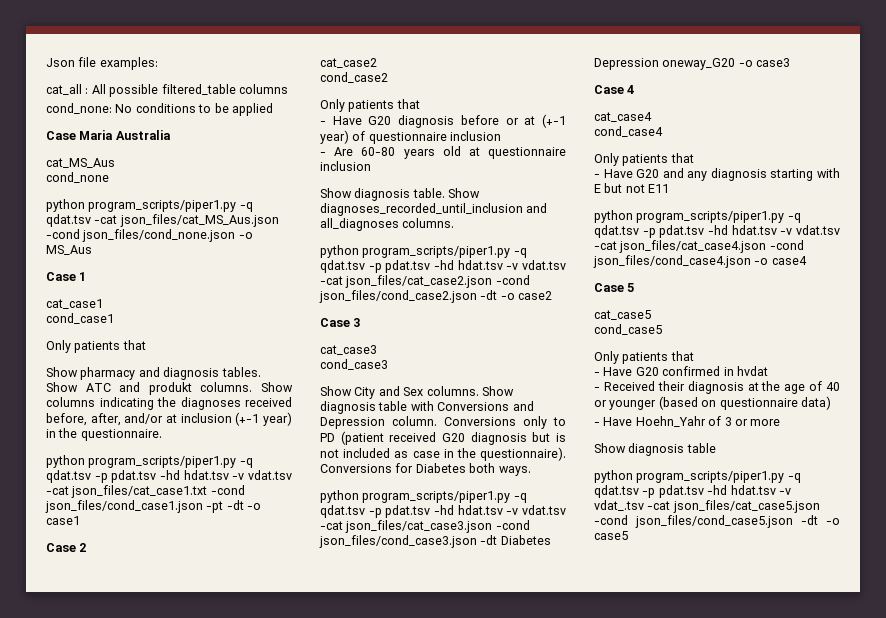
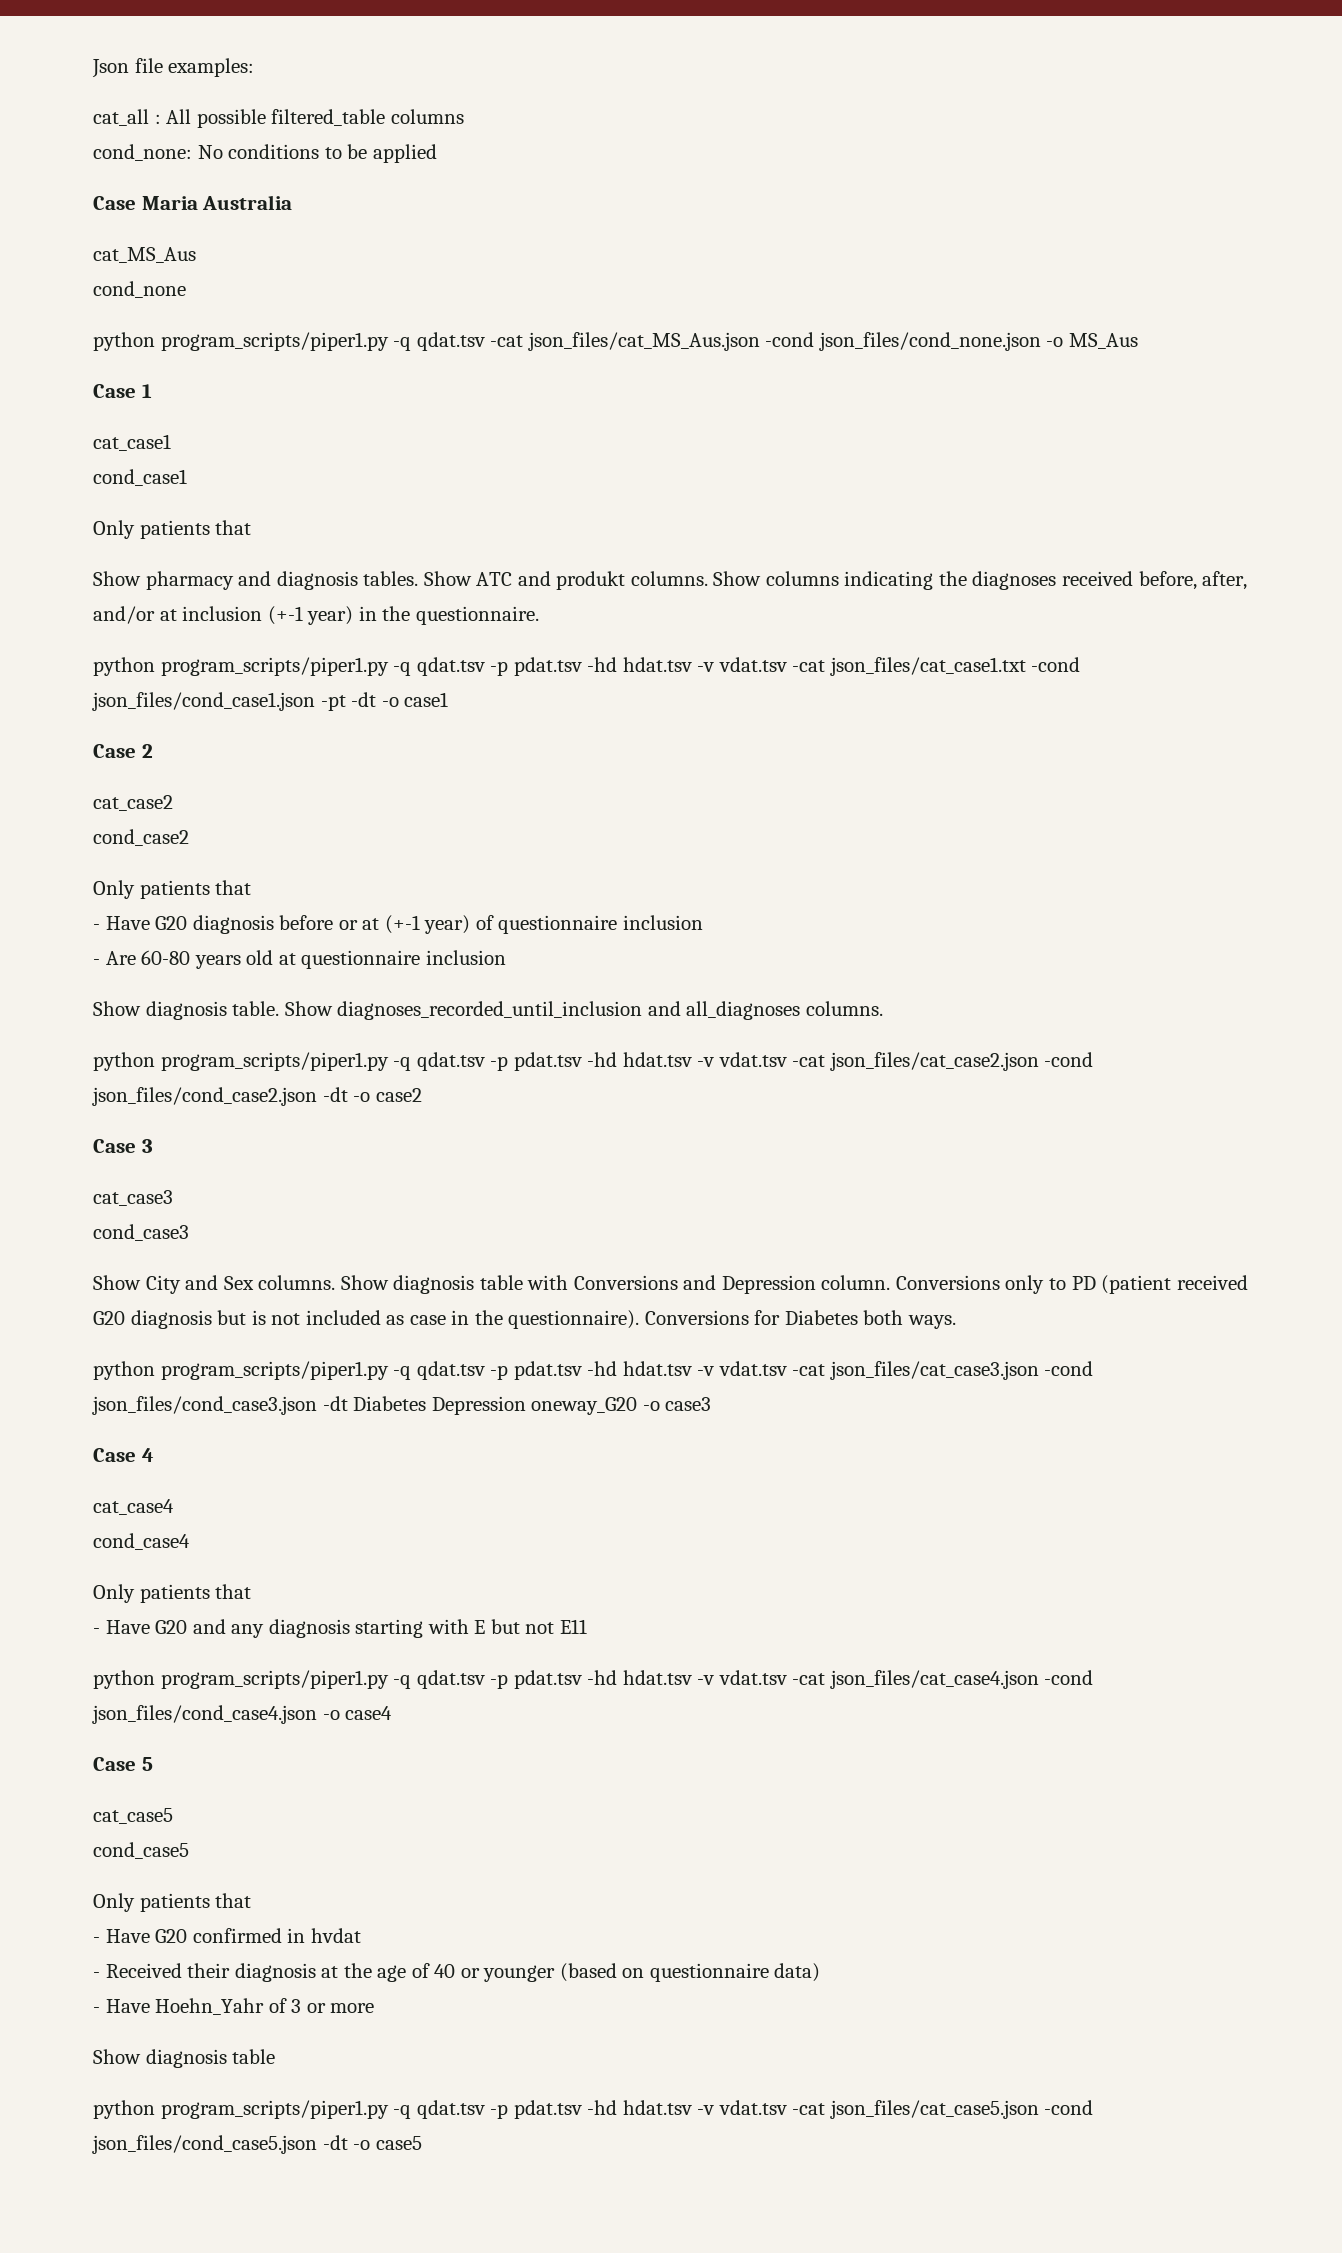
[594,500,644,511] vdat_.tsv -> [718,2100,787,2115] vdat.tsv

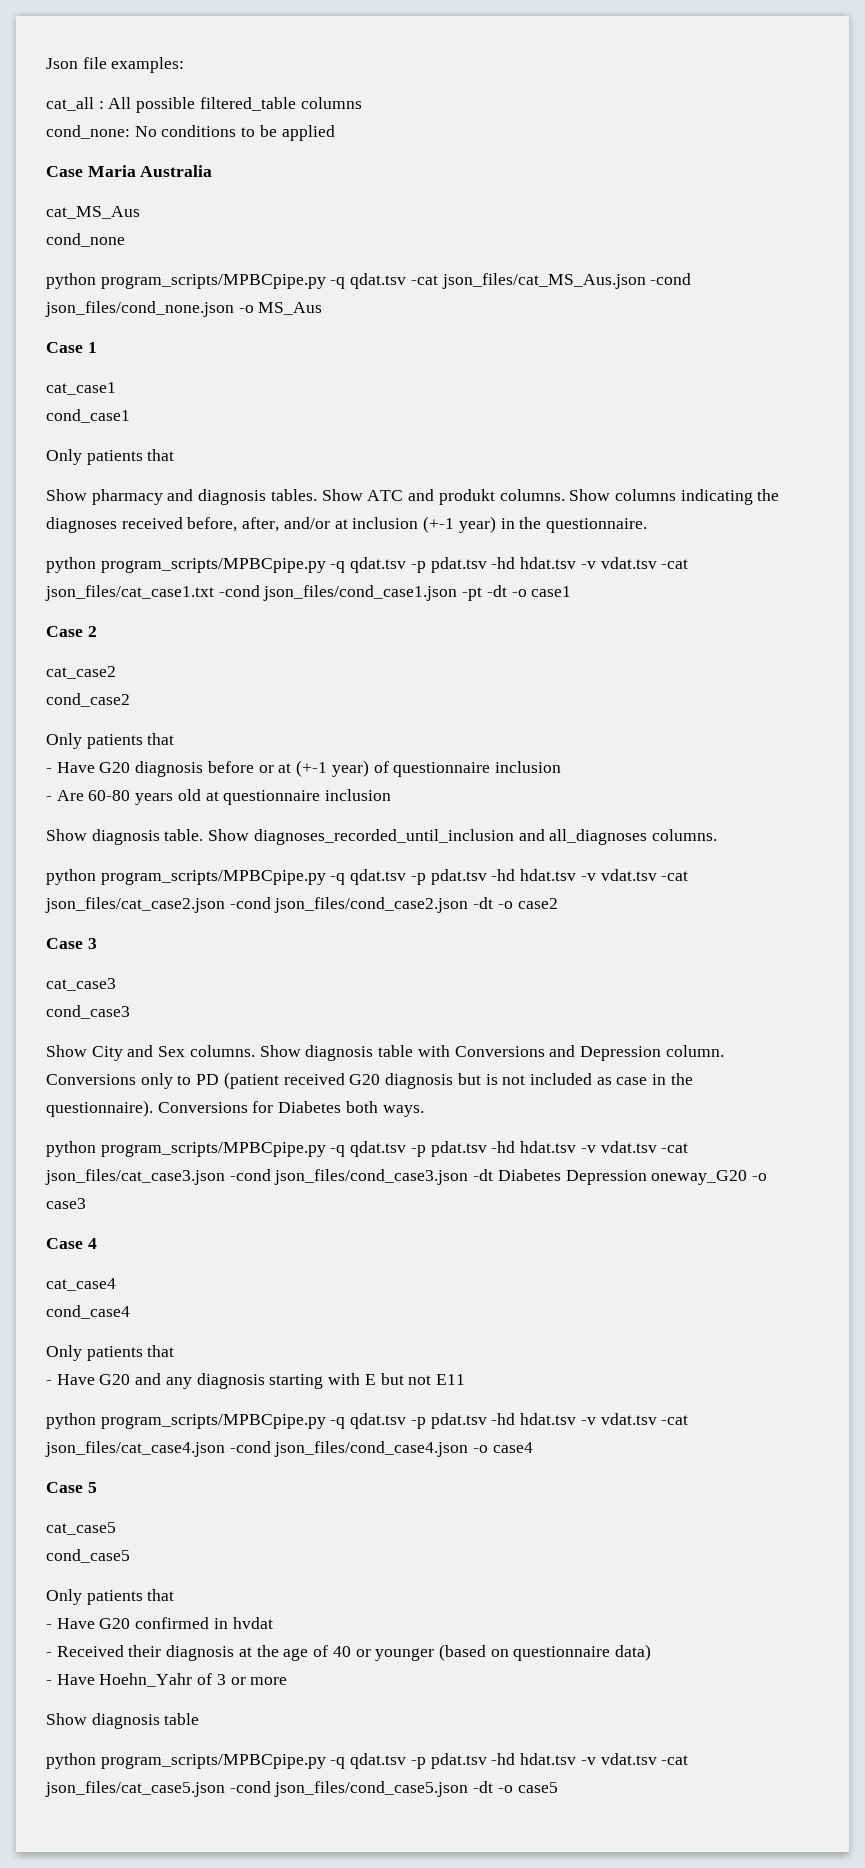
[160,332,389,351] program_scripts/piper1.py -> [100,274,326,289] program_scripts/MPBCpipe.py
[160,657,389,676] program_scripts/piper1.py -> [100,558,326,573] program_scripts/MPBCpipe.py
[160,1052,389,1071] program_scripts/piper1.py -> [100,870,326,885] program_scripts/MPBCpipe.py
[160,1361,389,1380] program_scripts/piper1.py -> [100,1142,326,1157] program_scripts/MPBCpipe.py
[160,1670,389,1689] program_scripts/piper1.py -> [100,1414,326,1429] program_scripts/MPBCpipe.py
[160,2100,389,2119] program_scripts/piper1.py -> [100,1754,326,1769] program_scripts/MPBCpipe.py

